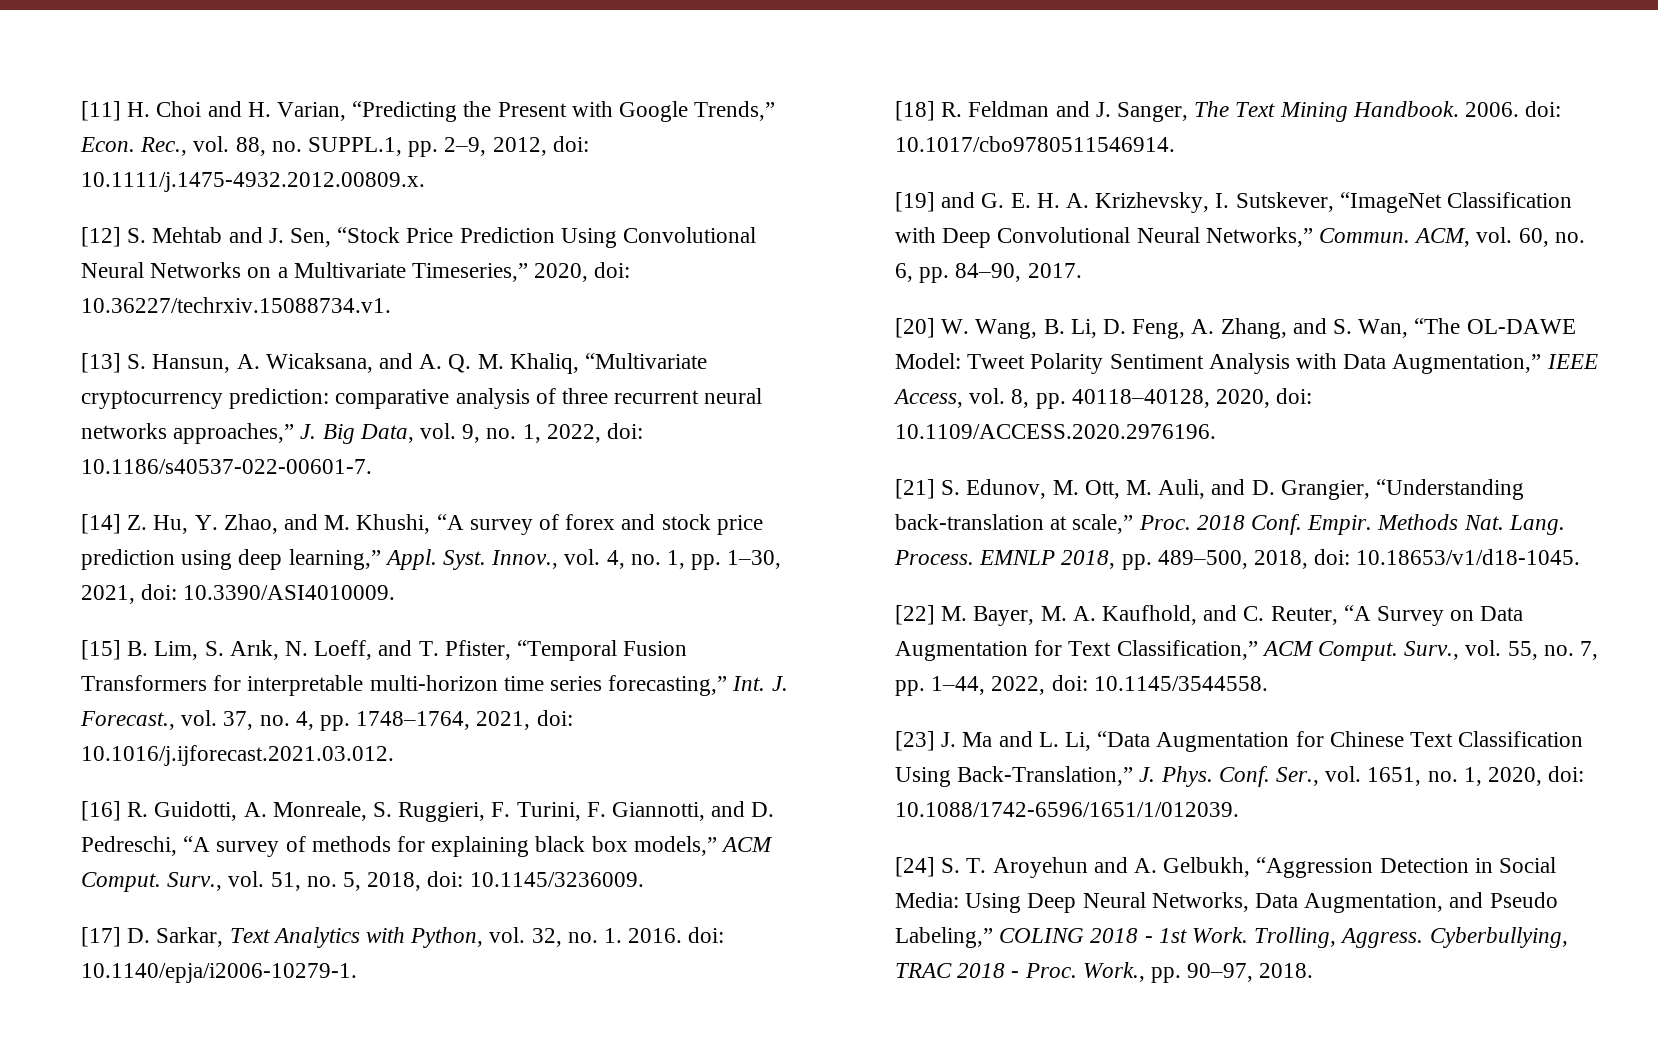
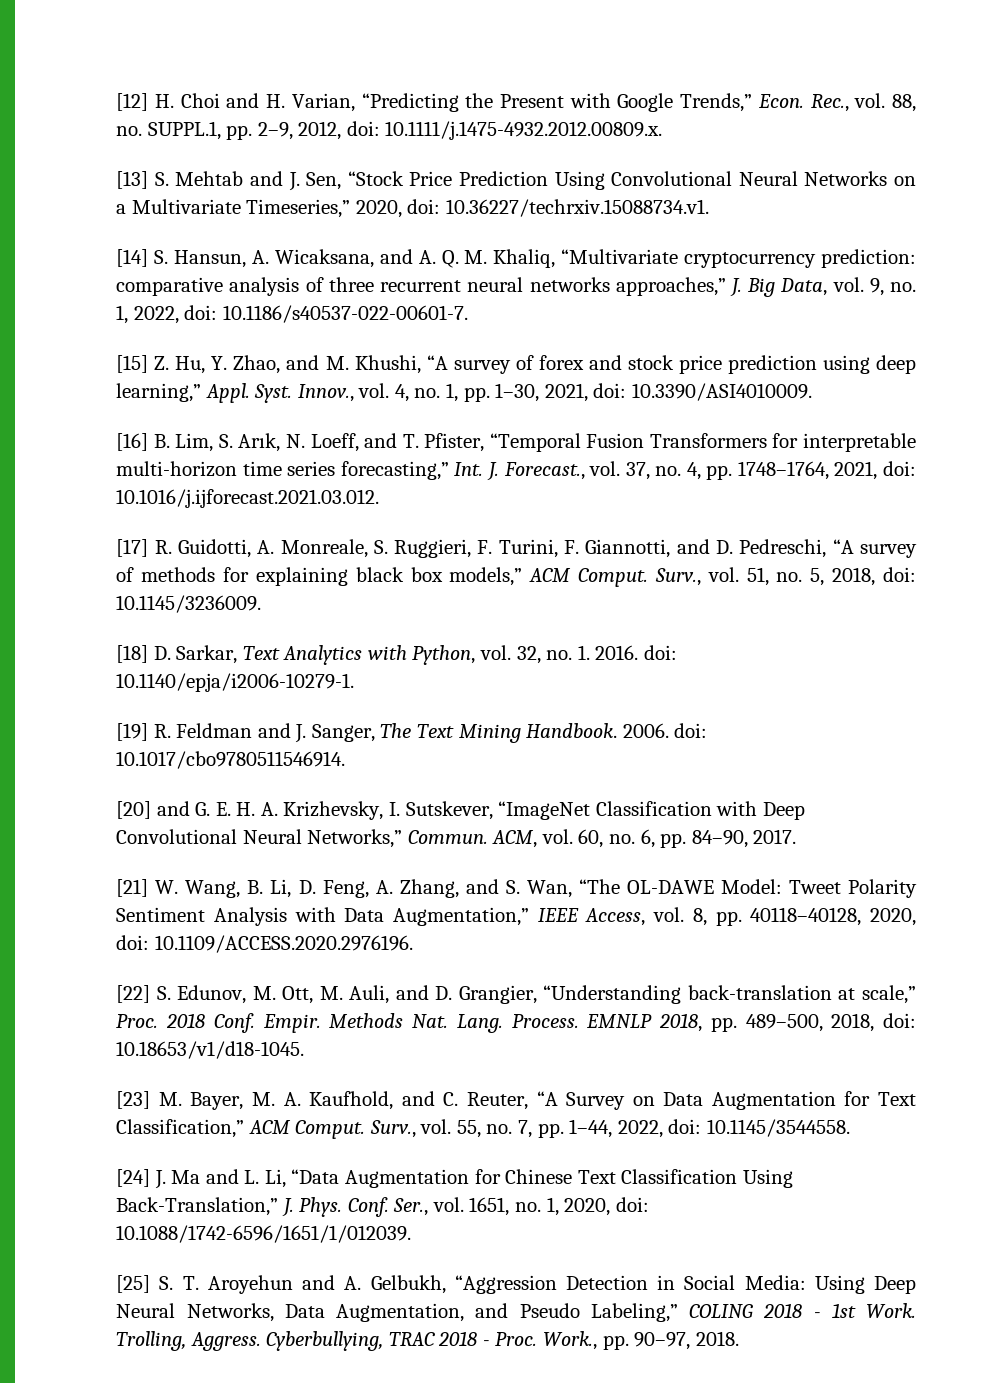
[80,101,121,121] [11] -> [116,93,149,111] [12]
[80,227,121,247] [12] -> [116,171,149,189] [13]
[80,353,121,373] [13] -> [116,249,149,267] [14]
[80,514,121,534] [14] -> [116,355,149,373] [15]
[80,640,121,660] [15] -> [116,433,149,451] [16]
[80,801,121,821] [16] -> [116,539,149,557] [17]
[80,927,121,947] [17] -> [116,645,149,663] [18]
[894,101,935,121] [18] -> [116,723,149,741] [19]
[894,192,935,212] [19] -> [116,801,152,819] [20]
[894,318,935,338] [20] -> [116,879,149,897] [21]
[894,479,935,499] [21] -> [116,985,151,1003] [22]
[894,605,935,625] [22] -> [116,1091,151,1109] [23]
[894,731,935,751] [23] -> [116,1169,151,1187] [24]
[894,857,935,877] [24] -> [116,1275,151,1293] [25]

